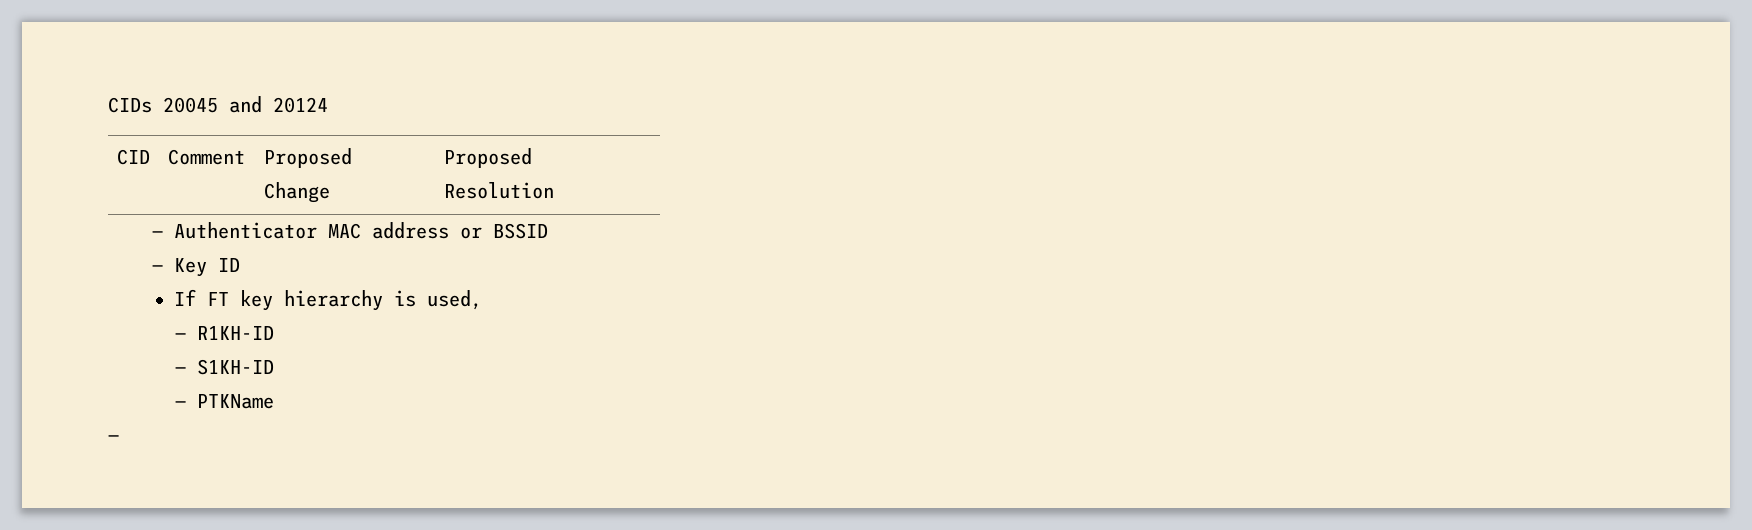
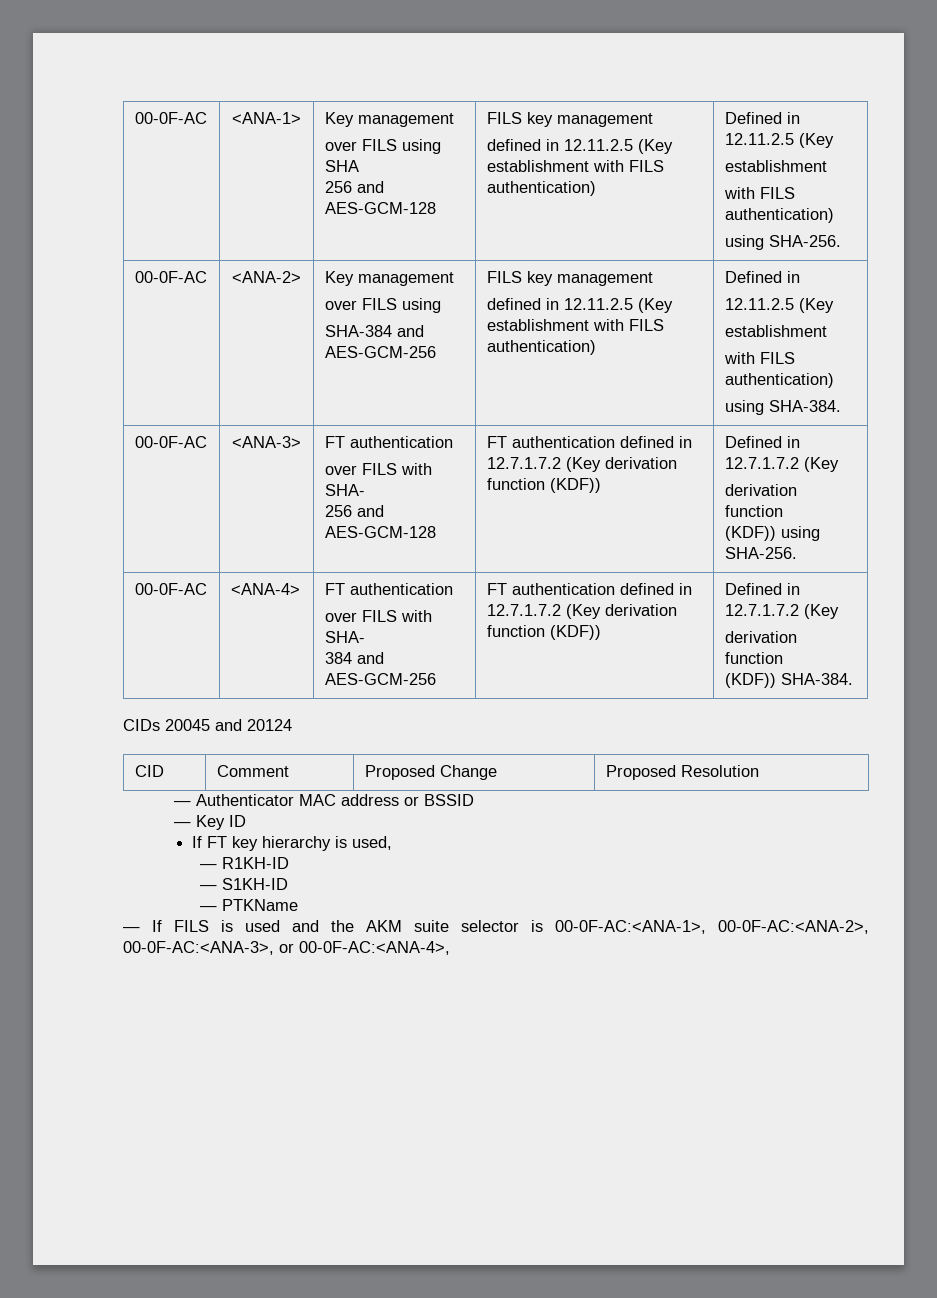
(108, 105) none -> [134,112,207,124] [232,112,301,124] [324,112,454,127] [324,139,441,154] [324,160,359,172] [324,181,384,193] [324,202,436,214] [486,112,653,127] [486,139,673,154] [486,160,664,172] [486,181,596,196] [724,112,800,124] [724,133,834,148] [724,160,827,172] [723,187,795,199] [724,208,834,223] [724,235,841,250] [134,271,207,283] [232,271,301,283] [324,271,454,286] [324,298,441,313] [324,325,424,337] [324,346,436,358] [486,271,653,286] [486,298,673,313] [486,319,664,331] [486,340,596,355] [724,271,800,283] [724,298,834,313] [724,325,827,337] [723,352,795,364] [724,373,834,388] [724,400,841,415] [134,436,207,448] [232,436,301,448] [324,436,453,448] [324,463,432,475] [324,484,365,496] [324,505,384,517] [324,526,436,538] [486,436,692,448] [486,457,677,472] [486,478,601,493] [724,436,800,448] [724,457,839,472] [724,484,797,496] [724,505,783,517] [724,526,820,541] [724,547,797,559] [134,583,207,595] [230,583,300,595] [324,583,453,595] [324,610,432,622] [324,631,365,643] [324,652,384,664] [324,673,436,685] [486,583,692,595] [486,604,677,619] [486,625,601,640] [724,583,800,595] [724,604,839,619] [724,631,797,643] [724,652,783,664] [724,673,853,688] 00-0F-AC | <ANA-1> | Key management // over FILS using SHA // 256 and AES-GCM-128 | FILS key management // defined in 12.11.2.5 (Key establishment with FILS authentication) | Defined in 12.11.2.5 (Key // establishment // with FILS authentication) // using SHA-256. // 00-0F-AC | <ANA-2> | Key management // over FILS using // SHA-384 and AES-GCM-256 | FILS key management // defined in 12.11.2.5 (Key establishment with FILS authentication) | Defined in // 12.11.2.5 (Key // establishment // with FILS authentication) // using SHA-384. // 00-0F-AC | <ANA-3> | FT authentication // over FILS with SHA- // 256 and AES-GCM-128 | FT authentication defined in 12.7.1.7.2 (Key derivation function (KDF)) | Defined in 12.7.1.7.2 (Key // derivation function // (KDF)) using SHA-256. // 00-0F-AC | <ANA-4> | FT authentication // over FILS with SHA- // 384 and AES-GCM-256 | FT authentication defined in 12.7.1.7.2 (Key derivation function (KDF)) | Defined in 12.7.1.7.2 (Key // derivation function // (KDF)) SHA-384. //
(119, 438) none -> [152,920,869,934] [123,941,450,955] If FILS is used and the AKM suite selector is 00-0F-AC:<ANA-1>, 00-0F-AC:<ANA-2>, 00-0F-AC:<ANA-3>, or 00-0F-AC:<ANA-4>,

